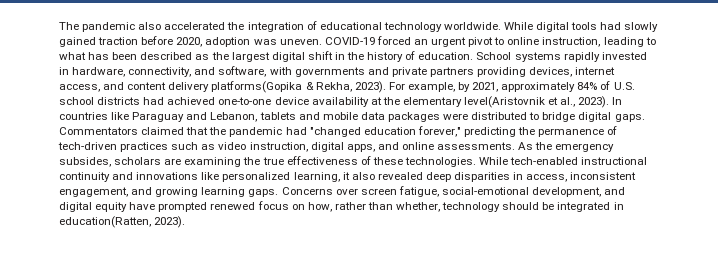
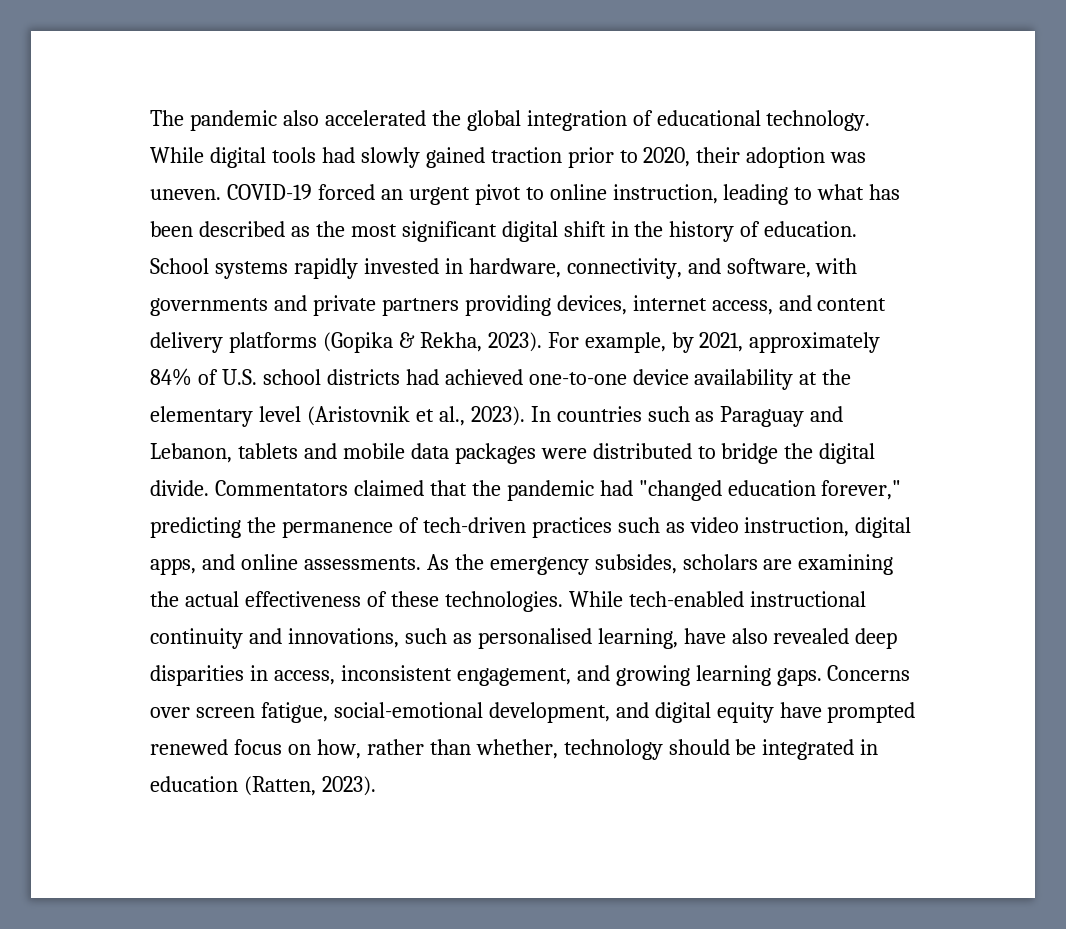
(245, 26) none -> [466,110,521,131] global
[383,22,501,32] technology worldwide. -> [766,110,871,131] technology.
[141,36,203,47] before 2020, -> [567,147,741,168] prior to 2020, their
[231,52,270,62] largest -> [350,221,497,242] most significant
[211,81,303,93] platforms(Gopika -> [228,332,393,353] platforms (Gopika
[464,96,546,108] level(Aristovnik -> [258,406,410,426] level (Aristovnik
[111,112,130,120] like -> [647,406,715,422] such as
[578,112,645,122] digital gaps. -> [784,443,876,464] [150,480,209,496] the digital divide.
[262,157,284,165] true -> [184,591,239,607] actual
[136,172,350,182] innovations like personalized learning, it -> [287,628,726,649] innovations, such as personalised learning, have
[59,216,151,228] education(Ratten, -> [150,776,316,796] education (Ratten,

